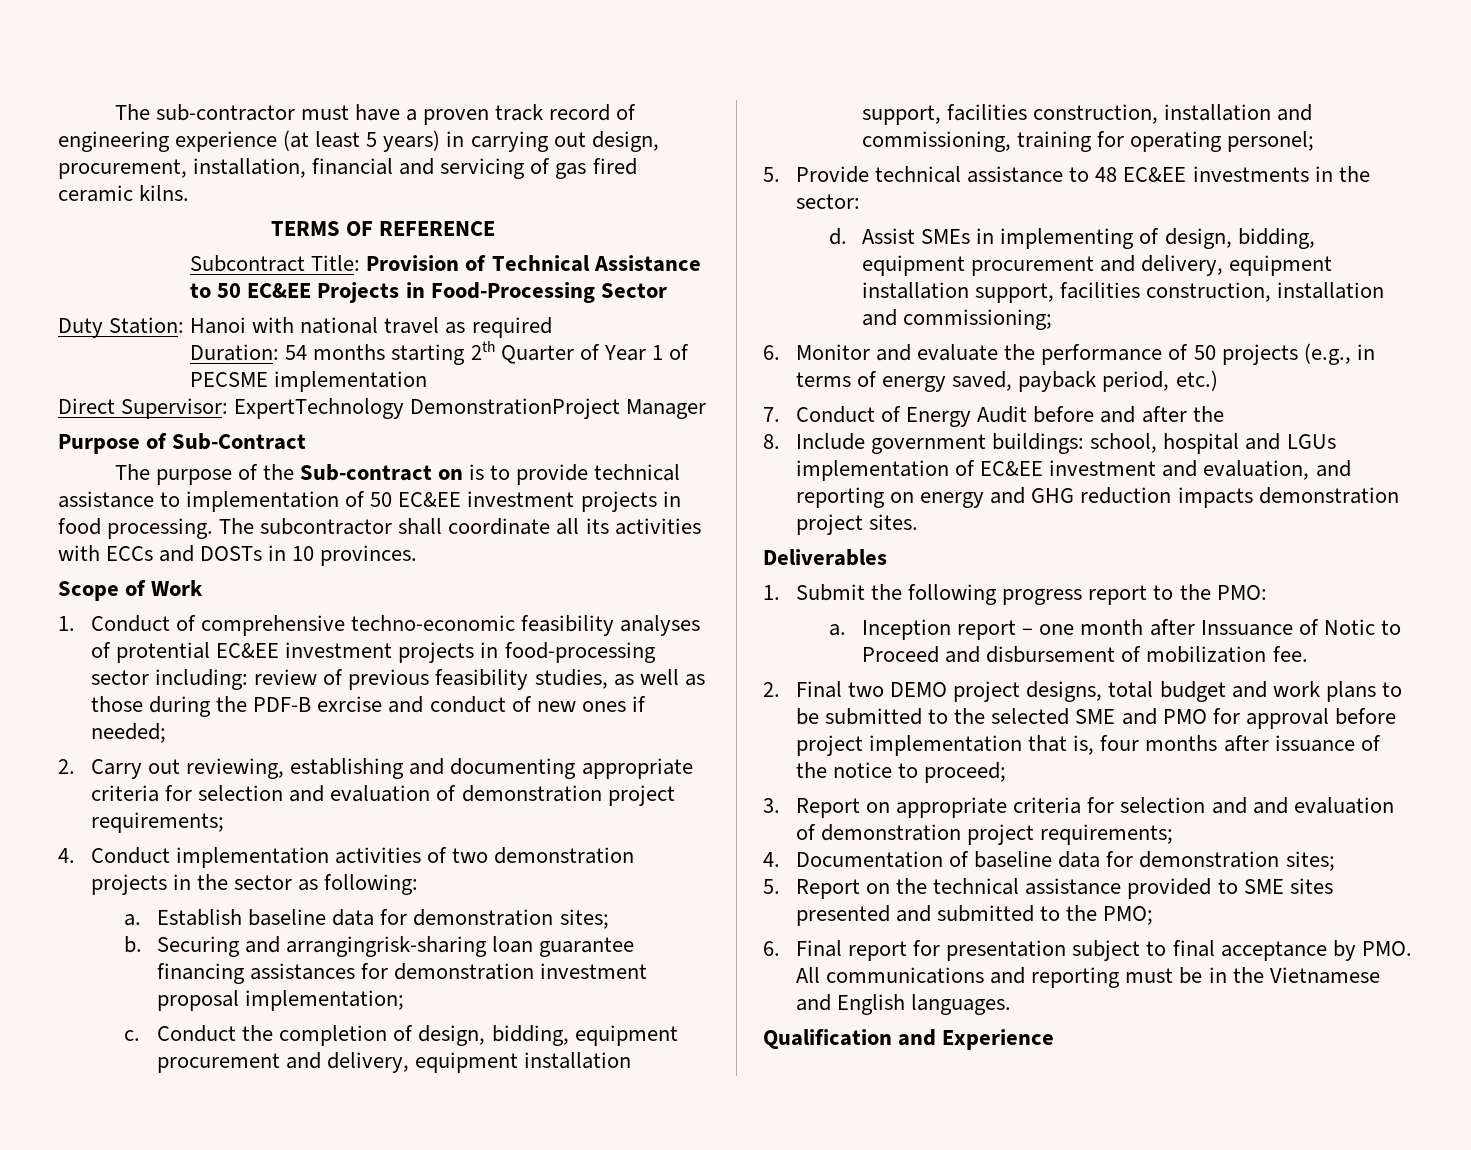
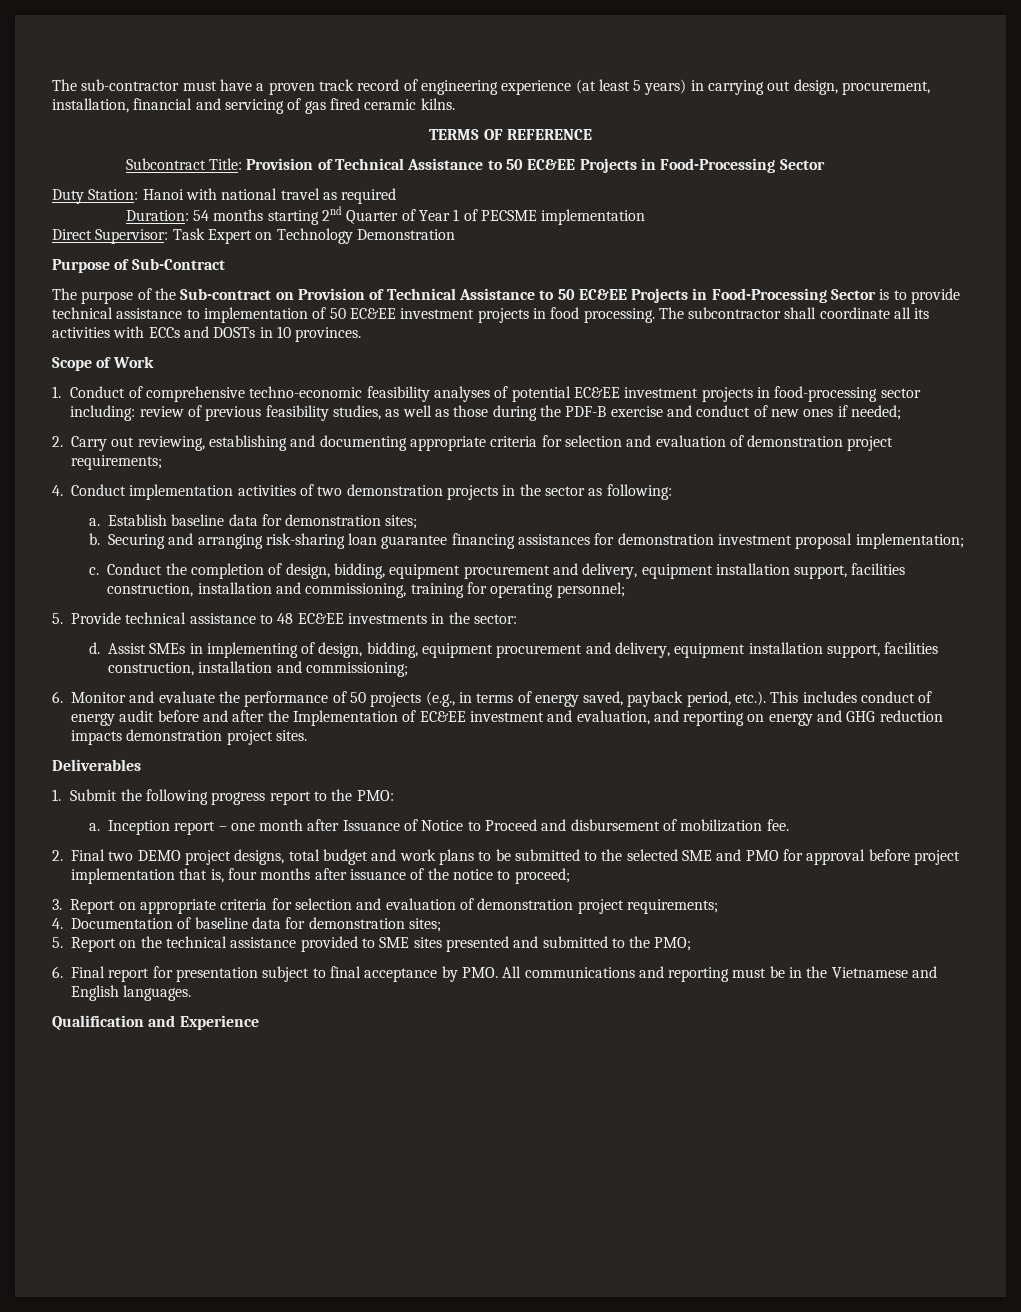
[470,341,495,360] 2th -> [322,206,343,221] 2nd
[234,398,707,419] ExpertTechnology DemonstrationProject Manager -> [172,228,455,244] Task Expert on Technology Demonstration
(464, 474) none -> [297,288,877,303] Provision of Technical Assistance to 50 EC&EE Projects in Food-Processing Sector
[116,642,211,663] protential -> [511,386,571,402] potential
[317,696,383,712] exrcise -> [610,406,663,417] exercise
[286,936,488,957] arrangingrisk-sharing -> [197,533,345,549] arranging risk-sharing
[1227,131,1315,152] personel; -> [556,582,625,598] personnel;
[1175,370,1218,391] [763,406,1224,427] [763,433,1336,454] [796,460,950,481] etc.) // 7. Conduct of Energy Audit before and after the // 8. Include government buildings: school, hospital and LGUs implementation -> [735,691,933,706] [71,710,398,726] etc.). This includes conduct of energy audit before and after the Implementation
[1200,619,1375,636] Inssuance of Notic -> [342,819,464,831] Issuance of Notice
[1252,797,1288,814] and -> (382, 904) none

